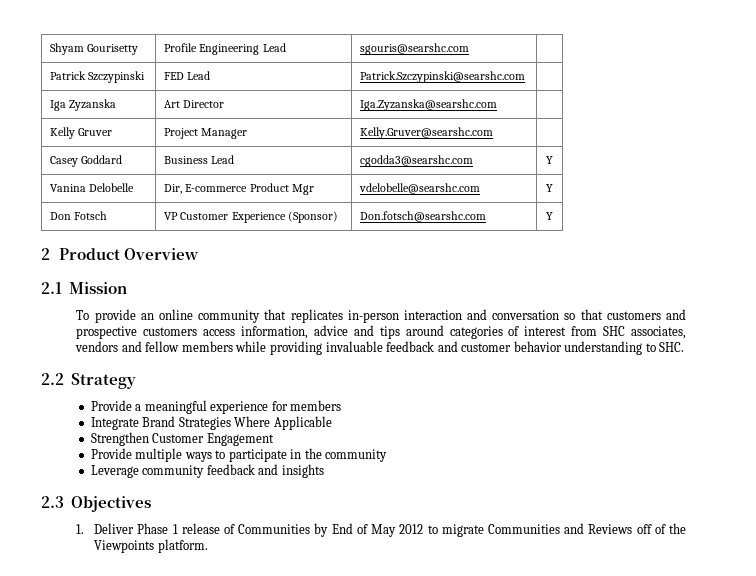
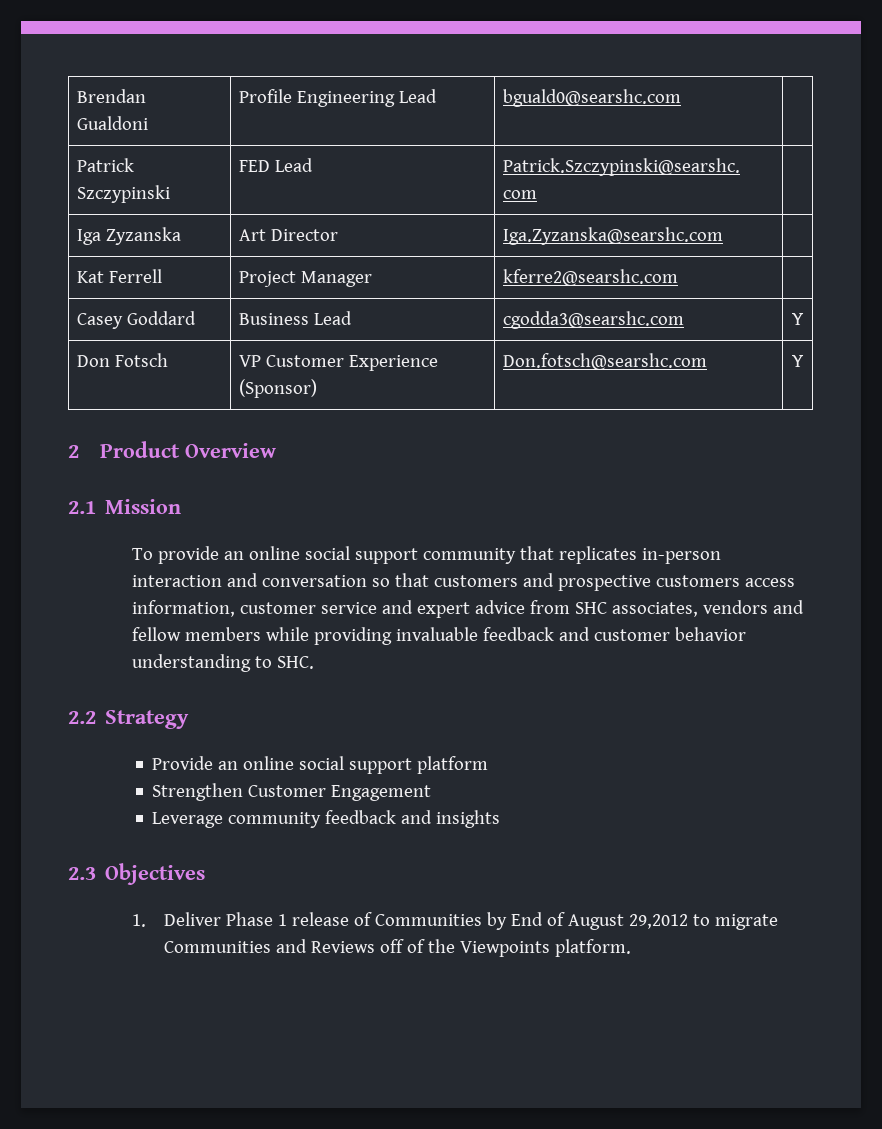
[50,43,139,55] Shyam Gourisetty -> [77,89,147,103] [77,116,149,130] Brendan Gualdoni
[360,43,470,55] sgouris@searshc.com -> [503,89,682,107] bguald0@searshc.com
[50,127,113,139] Kelly Gruver -> [77,269,163,283] Kat Ferrell
[360,127,494,139] Kelly.Gruver@searshc.com -> [503,269,679,286] kferre2@searshc.com
[50,183,135,192] [164,183,314,195] [359,183,481,194] [546,184,553,192] // Vanina Delobelle | Dir, E-commerce Product Mgr | vdelobelle@searshc.com | Y -> (804, 319) none
(193, 314) none -> [305,546,419,564] social support
[313,325,567,339] advice and tips around categories of interest -> [240,600,526,618] customer service and expert advice
[135,400,342,414] [90,416,332,430] [90,432,274,446] [90,448,388,462] a meaningful experience for members // Integrate Brand Strategies Where Applicable // Strengthen Customer Engagement // Provide multiple ways to participate in the community -> [218,756,489,774] [152,783,432,801] an online social support platform // Strengthen Customer Engagement
[371,524,424,537] May 2012 -> [568,914,689,930] August 29,2012

